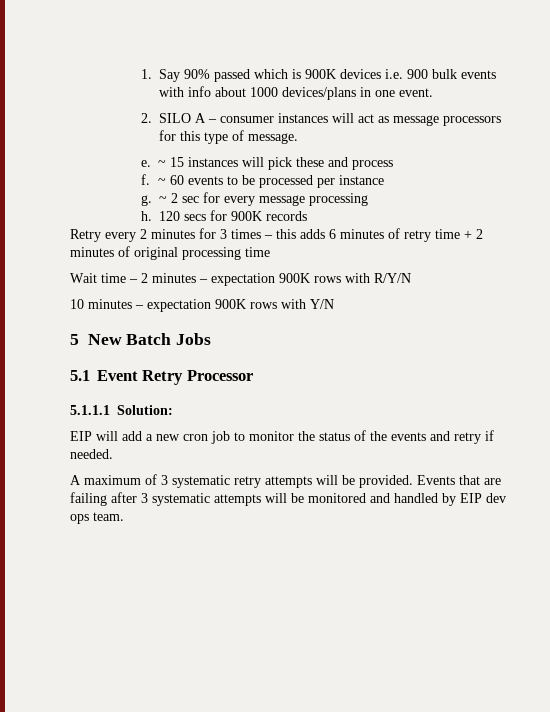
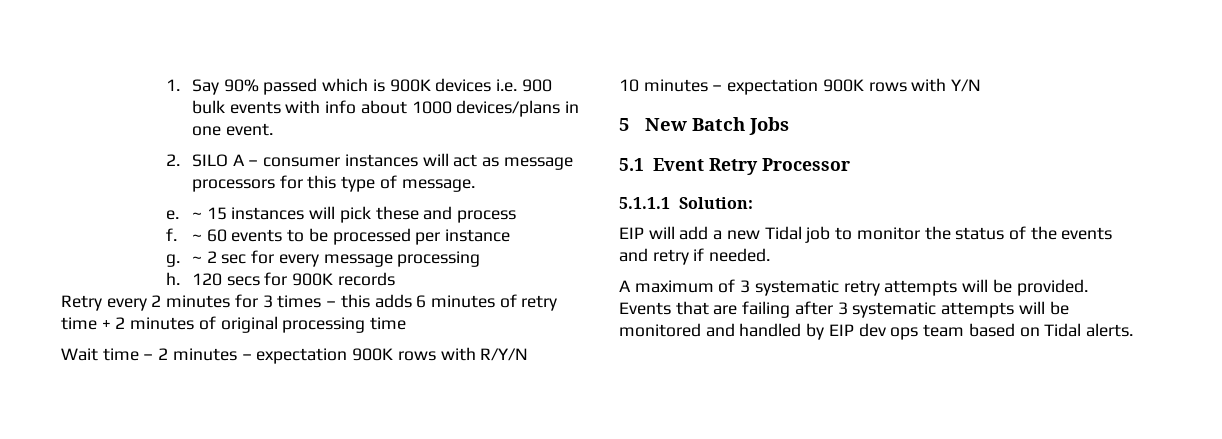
[183,434,208,441] cron -> [764,226,802,240] Tidal
[93,512,124,521] team. -> [923,323,1133,337] team based on Tidal alerts.

